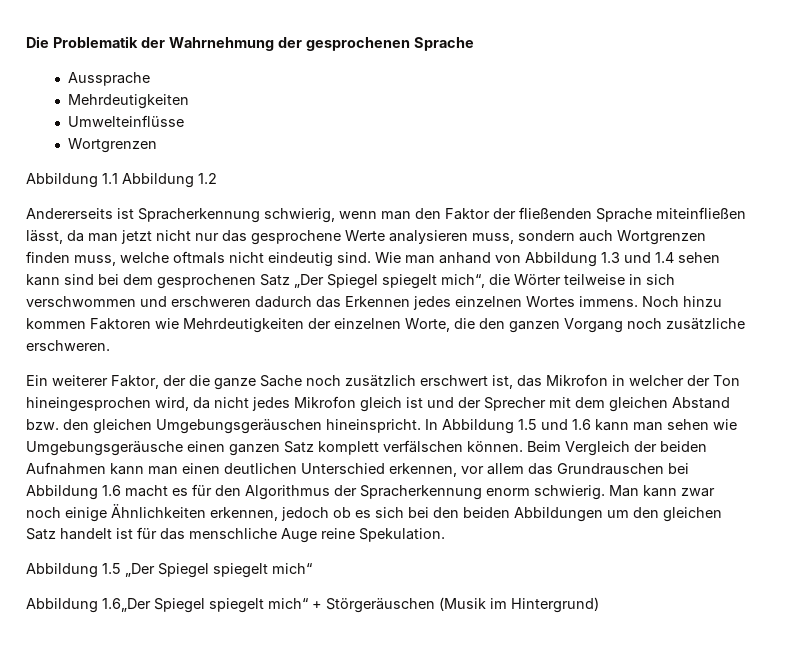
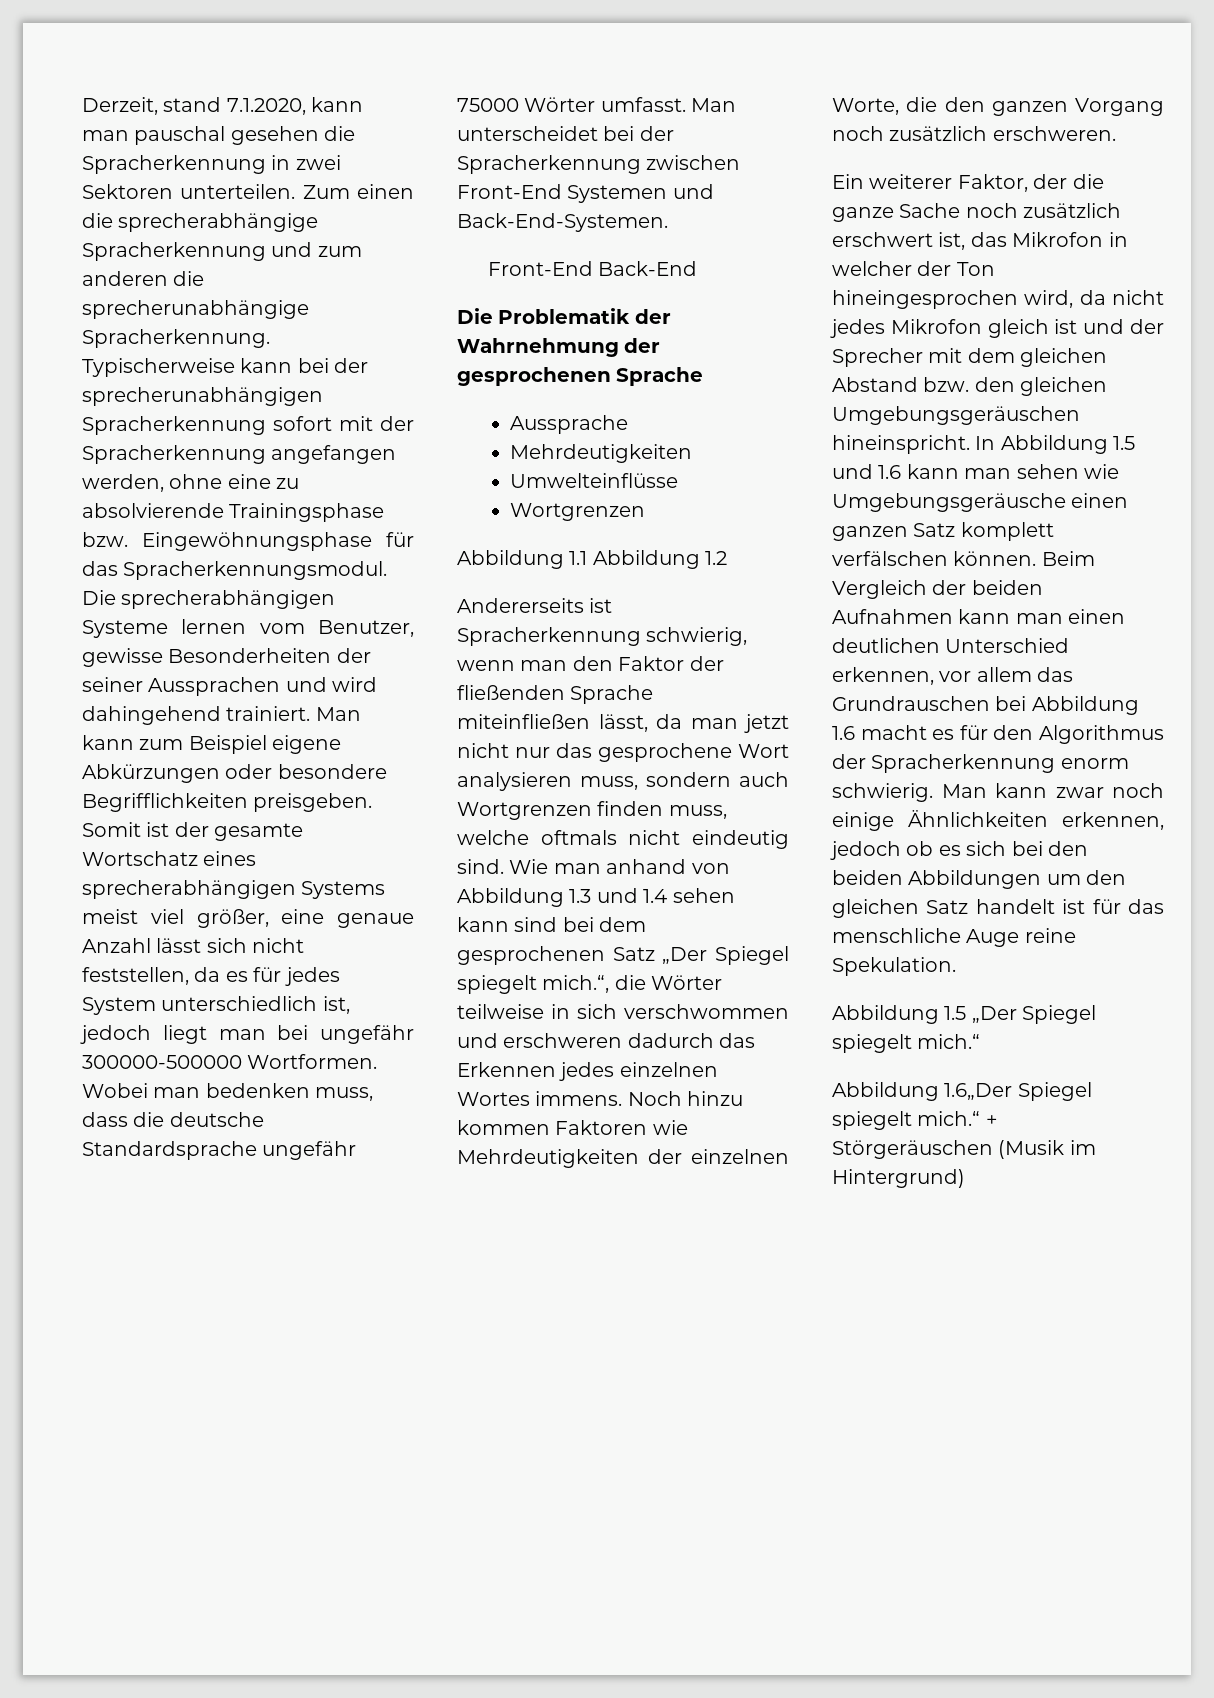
(26, 42) none -> [82,97,364,115] [82,126,356,145] [82,155,341,174] [82,184,414,199] [82,213,319,232] [82,242,362,261] [82,271,205,286] [82,300,309,319] [82,329,270,348] [82,358,369,377] [82,387,323,406] [82,416,414,435] [82,445,397,464] [82,474,300,492] [82,503,385,522] [82,532,414,551] [82,561,388,580] [82,590,336,609] [82,619,414,638] [82,648,371,667] [82,677,378,696] [82,706,361,725] [82,735,342,754] [82,764,387,783] [82,793,373,812] [82,822,304,841] [82,851,257,866] [82,880,386,899] [82,909,414,928] [82,938,305,953] [82,967,340,986] [82,996,350,1015] [80,1025,414,1044] [82,1054,378,1069] [82,1083,374,1101] [82,1112,264,1127] [82,1141,357,1160] [457,97,737,112] [457,126,674,141] [457,155,741,174] [457,184,714,203] [457,213,668,232] [487,261,698,276] Derzeit, stand 7.1.2020, kann man pauschal gesehen die Spracherkennung in zwei Sektoren unterteilen. Zum einen die sprecherabhängige Spracherkennung und zum anderen die sprecherunabhängige Spracherkennung. Typischerweise kann bei der sprecherunabhängigen Spracherkennung sofort mit der Spracherkennung angefangen werden, ohne eine zu absolvierende Trainingsphase bzw. Eingewöhnungsphase für das Spracherkennungsmodul. Die sprecherabhängigen Systeme lernen vom Benutzer, gewisse Besonderheiten der seiner Aussprachen und wird dahingehend trainiert. Man kann zum Beispiel eigene Abkürzungen oder besondere Begrifflichkeiten preisgeben. Somit ist der gesamte Wortschatz eines sprecherabhängigen Systems meist viel größer, eine genaue Anzahl lässt sich nicht feststellen, da es für jedes System unterschiedlich ist, jedoch liegt man bei ungefähr 300000-500000 Wortformen. Wobei man bedenken muss, dass die deutsche Standardsprache ungefähr 75000 Wörter umfasst. Man unterscheidet bei der Spracherkennung zwischen Front-End Systemen und Back-End-Systemen. // Front-End Back-End //
[345,230,385,241] Werte -> [738,744,789,758] Wort
[441,274,485,288] mich“, -> [542,975,610,993] mich.“,
[666,318,745,330] zusätzliche -> [889,126,988,141] zusätzlich
[272,563,312,574] mich“ -> [917,1034,981,1049] mich.“
[268,598,308,609] mich“ -> [917,1111,981,1126] mich.“

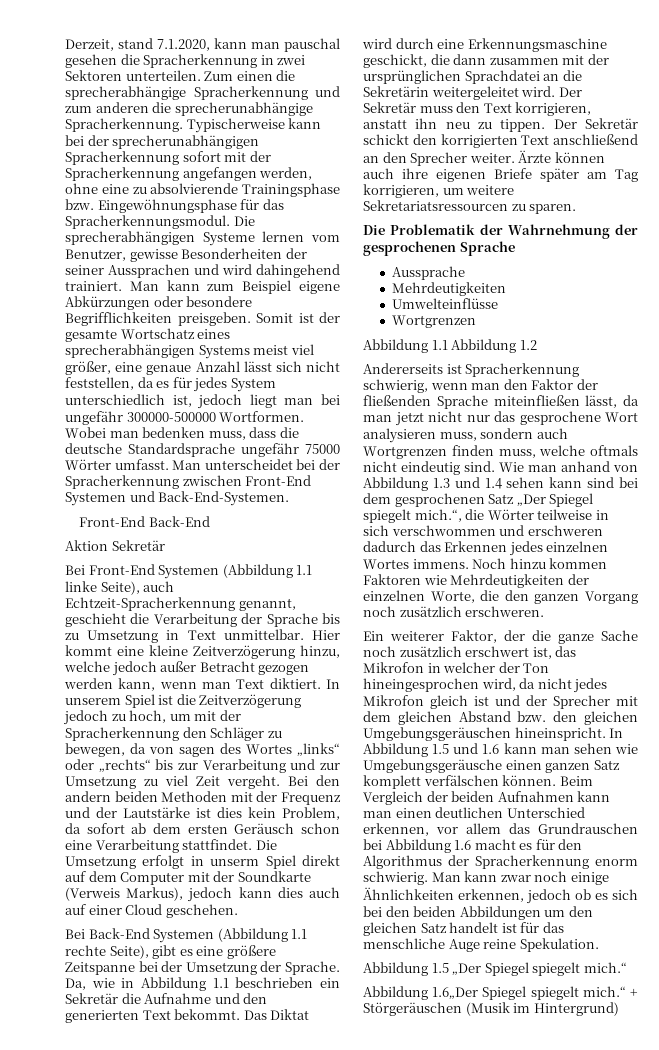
(698, 268) none -> [65,540,165,551] [65,564,313,579] [65,581,175,595] [65,597,296,611] [65,613,340,627] [65,629,340,643] [65,645,340,659] [64,661,310,676] [64,678,341,691] [65,694,302,708] [63,710,241,725] [65,727,282,741] [65,743,340,757] [65,759,340,773] [65,775,340,789] [65,791,341,805] [65,807,340,820] [65,823,340,834] [65,839,277,853] [65,855,340,869] [65,871,311,885] [65,887,340,902] [65,904,238,918] [65,928,308,943] [65,945,276,959] [65,961,340,975] [65,977,340,991] [65,993,268,1004] [65,1009,310,1023] [362,38,607,52] [363,54,609,68] [363,70,582,84] [363,86,582,100] [363,102,592,116] [363,118,638,132] [363,134,638,148] [363,150,605,166] [363,168,638,182] [363,184,515,198] [363,200,577,214] // Aktion Sekretär // Bei Front-End Systemen (Abbildung 1.1 linke Seite), auch Echtzeit-Spracherkennung genannt, geschieht die Verarbeitung der Sprache bis zu Umsetzung in Text unmittelbar. Hier kommt eine kleine Zeitverzögerung hinzu, welche jedoch außer Betracht gezogen werden kann, wenn man Text diktiert. In unserem Spiel ist die Zeitverzögerung jedoch zu hoch, um mit der Spracherkennung den Schläger zu bewegen, da von sagen des Wortes „links“ oder „rechts“ bis zur Verarbeitung und zur Umsetzung zu viel Zeit vergeht. Bei den andern beiden Methoden mit der Frequenz und der Lautstärke ist dies kein Problem, da sofort ab dem ersten Geräusch schon eine Verarbeitung stattfindet. Die Umsetzung erfolgt in unserm Spiel direkt auf dem Computer mit der Soundkarte (Verweis Markus), jedoch kann dies auch auf einer Cloud geschehen. // Bei Back-End Systemen (Abbildung 1.1 rechte Seite), gibt es eine größere Zeitspanne bei der Umsetzung der Sprache. Da, wie in Abbildung 1.1 beschrieben ein Sekretär die Aufnahme und den generierten Text bekommt. Das Diktat wird durch eine Erkennungsmaschine geschickt, die dann zusammen mit der ursprünglichen Sprachdatei an die Sekretärin weitergeleitet wird. Der Sekretär muss den Text korrigieren, anstatt ihn neu zu tippen. Der Sekretär schickt den korrigierten Text anschließend an den Sprecher weiter. Ärzte können auch ihre eigenen Briefe später am Tag korrigieren, um weitere Sekretariatsressourcen zu sparen.

